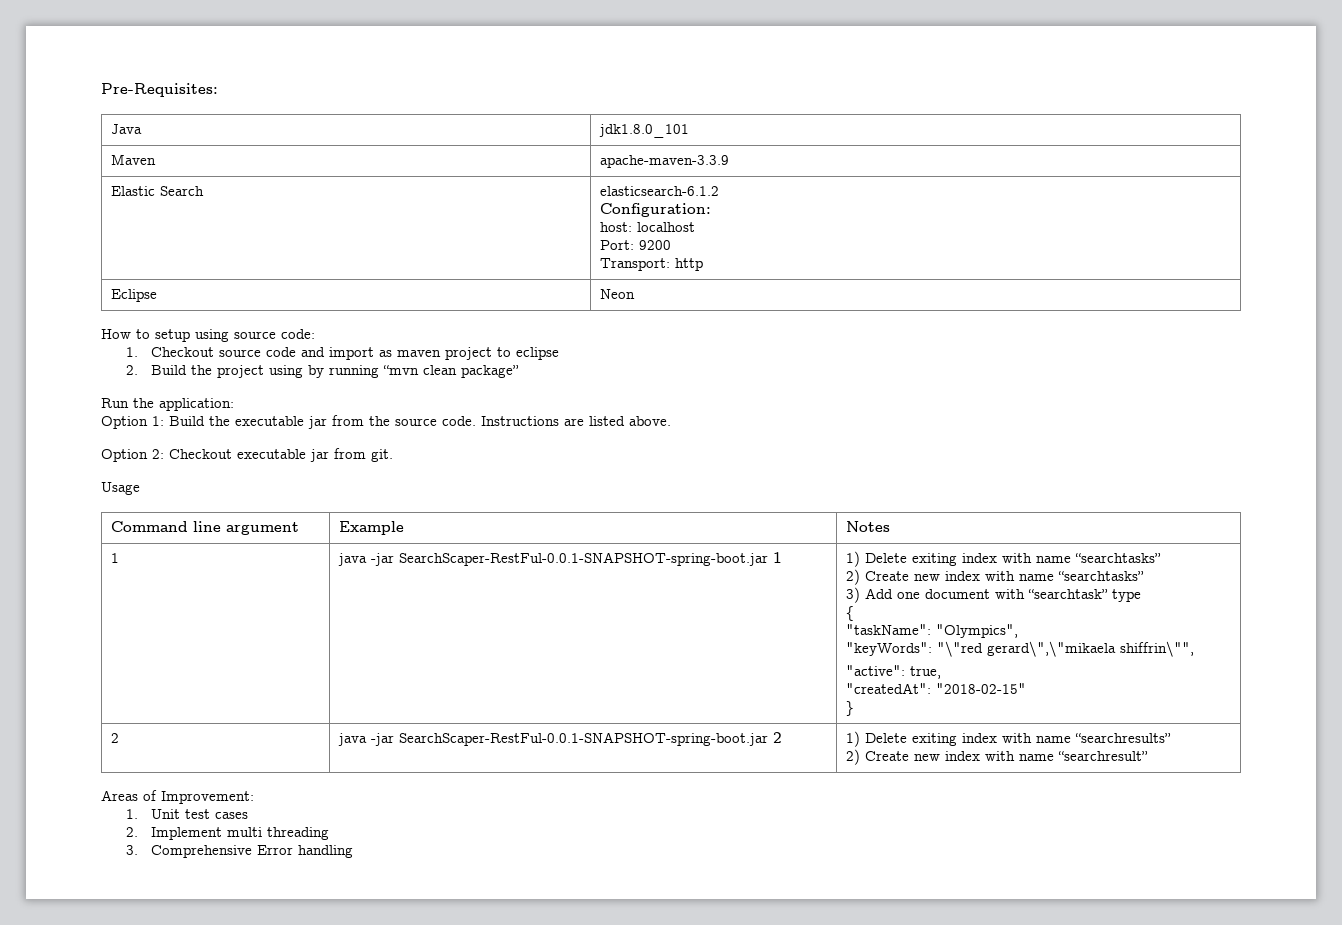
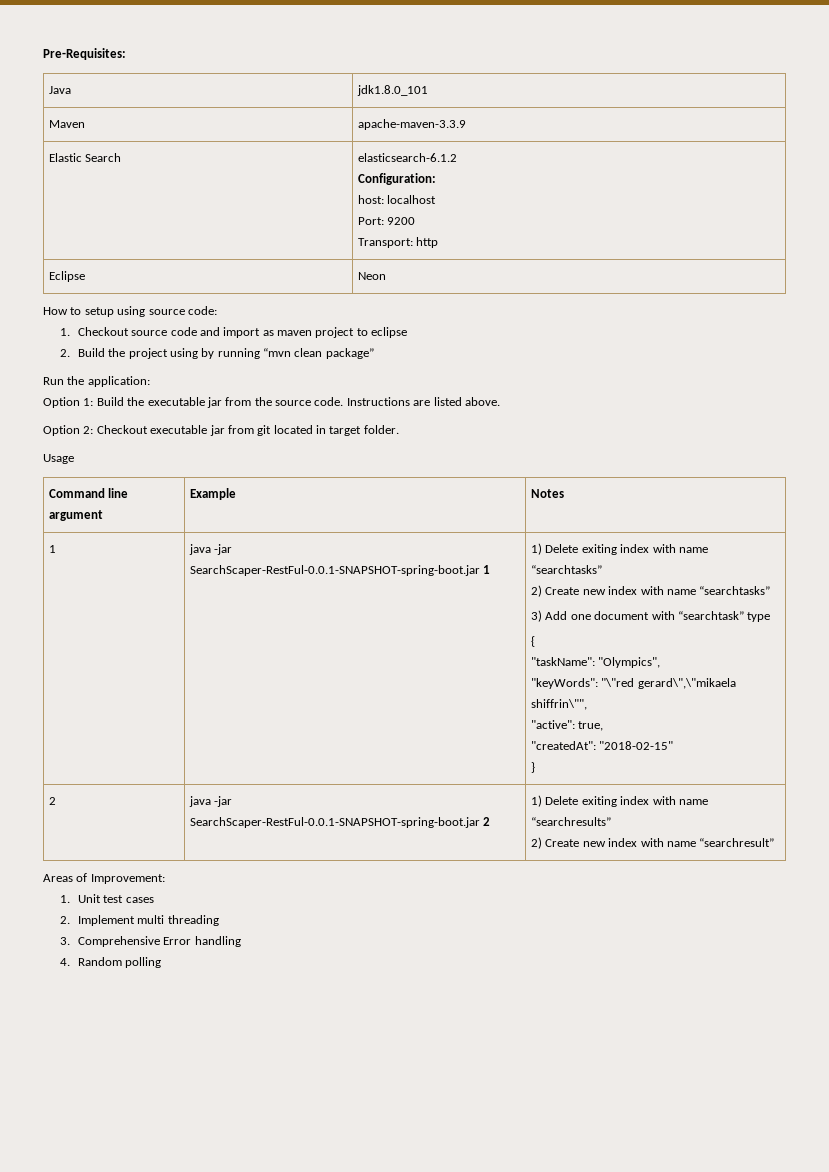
[371,449,393,462] git. -> [257,425,399,436] git located in target folder.
(354, 851) none -> [60,957,162,968] // 4. Random polling

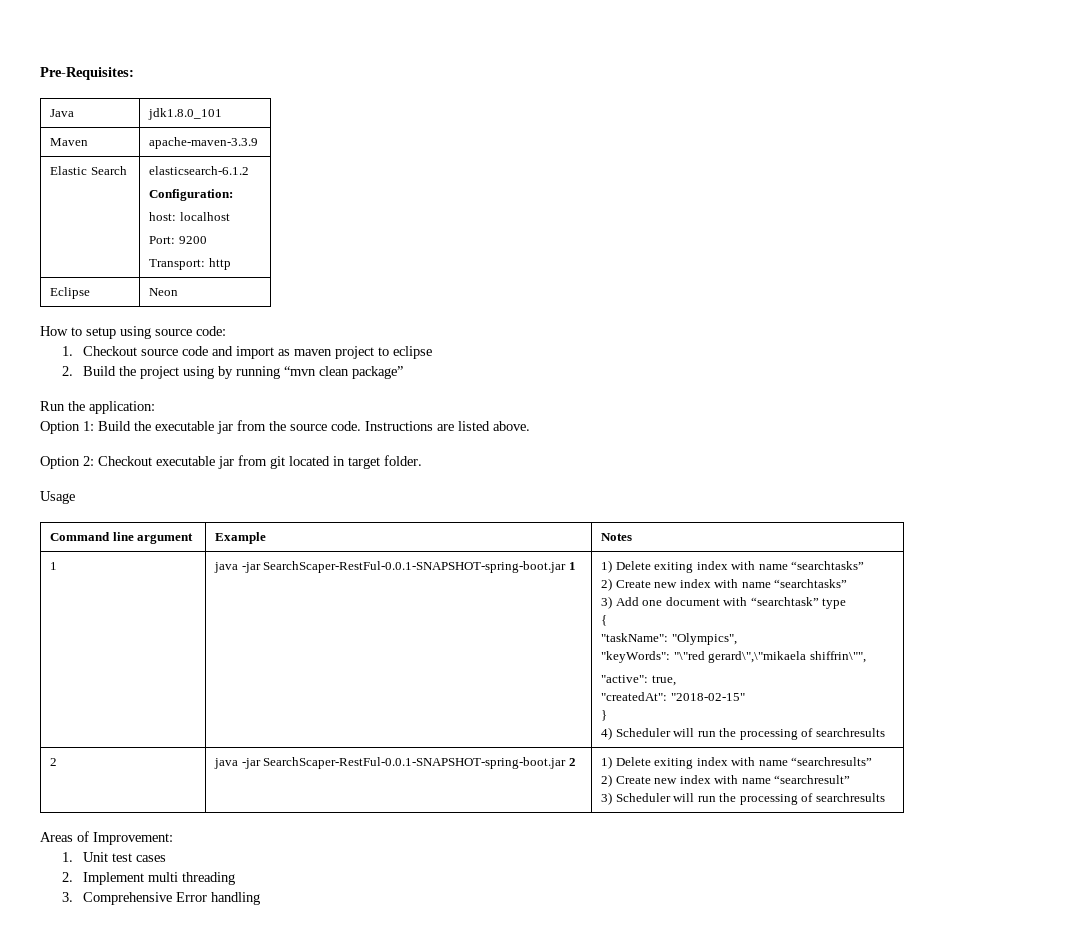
(536, 767) none -> [601,727,885,740] // 4) Scheduler will run the processing of searchresults
(775, 842) none -> [601,792,885,805] // 3) Scheduler will run the processing of searchresults
[60,957,162,968] // 4. Random polling -> (261, 898) none

